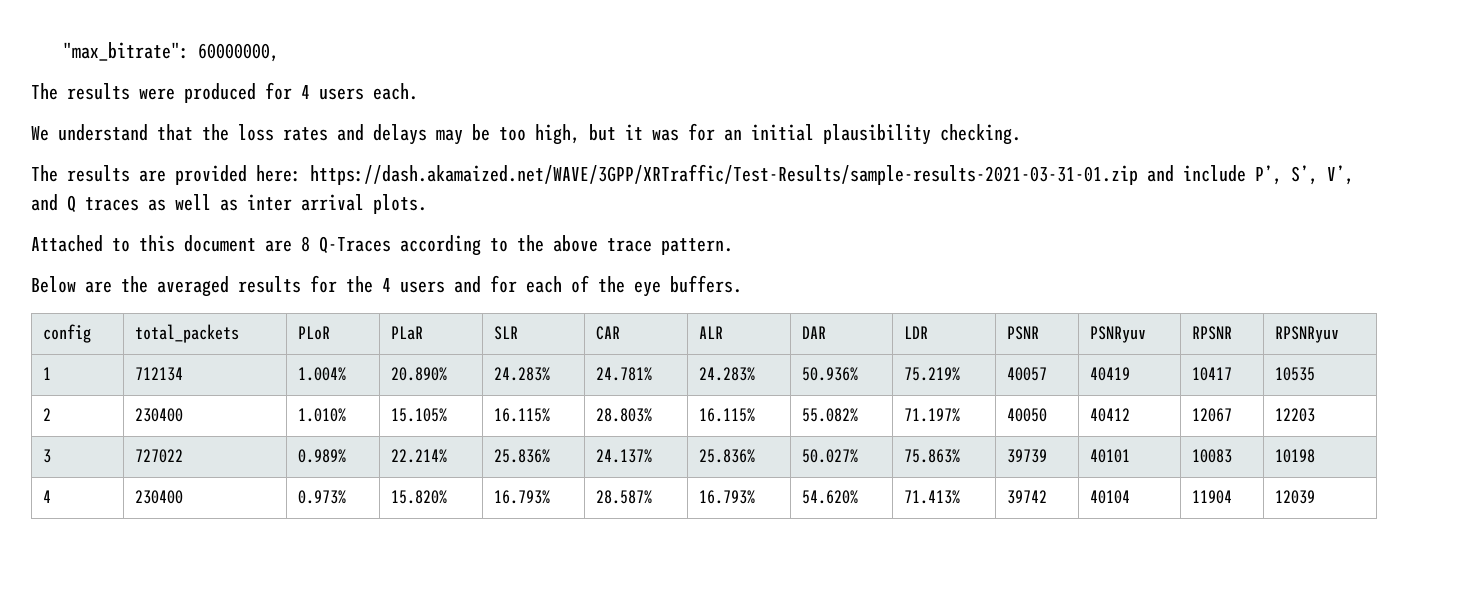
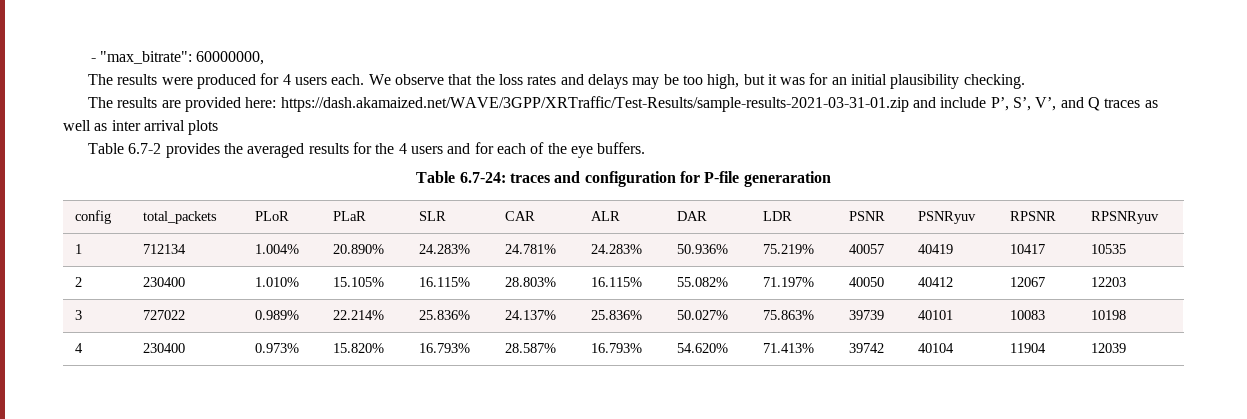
(63, 51) none -> [90,58,96,62] -
[31,124,148,141] // We understand -> [368,74,444,85] We observe
[373,194,427,214] [31,235,733,256] [31,276,112,293] plots. // Attached to this document are 8 Q-Traces according to the above trace pattern. // Below are -> [188,120,219,135] [88,143,220,158] plots // Table 6.7-2 provides
(742, 284) none -> [416,171,831,187] // Table 6.7-24: traces and configuration for P-file generaration

